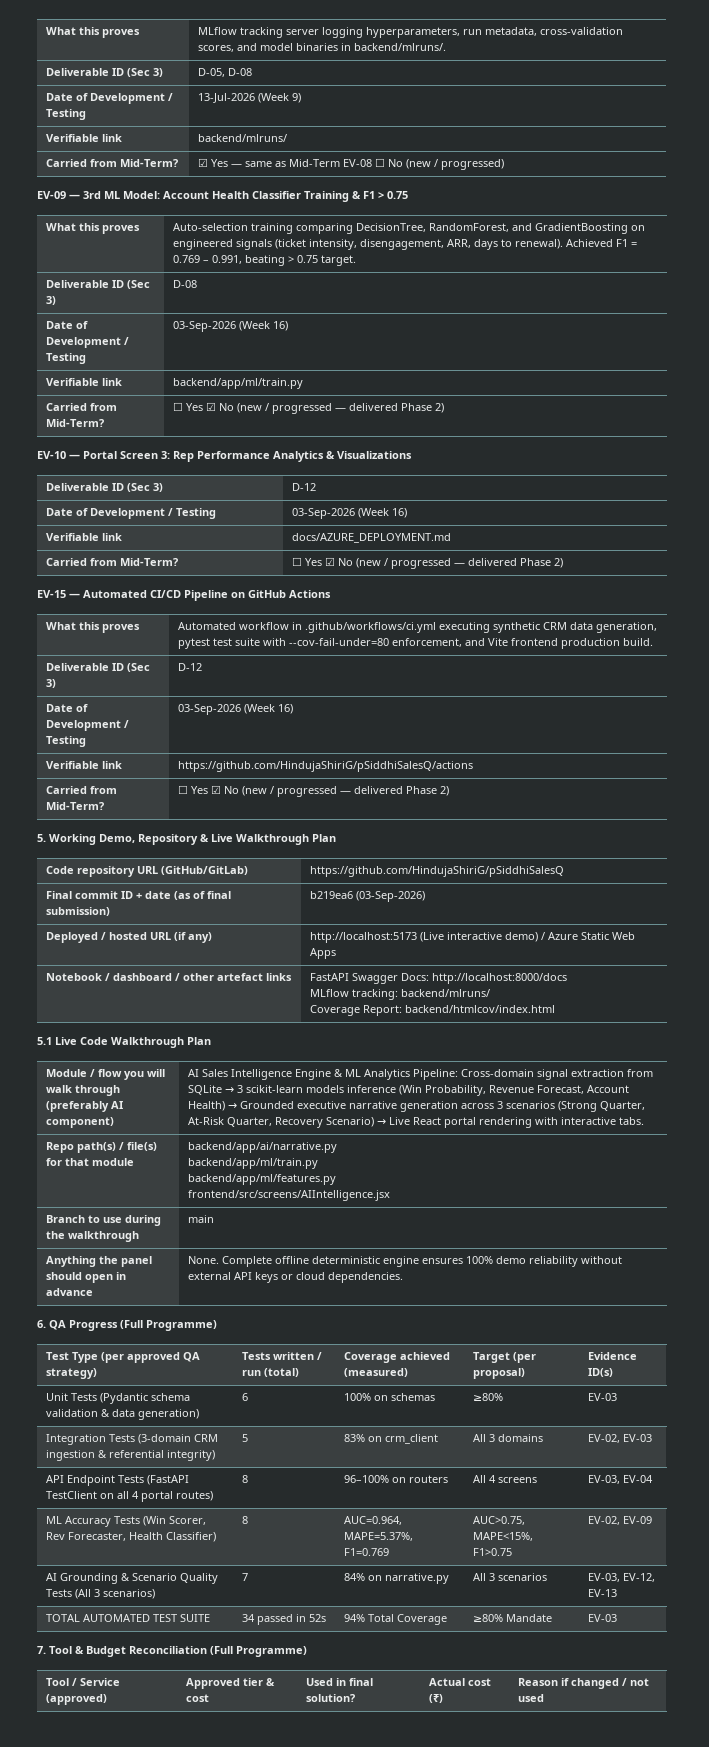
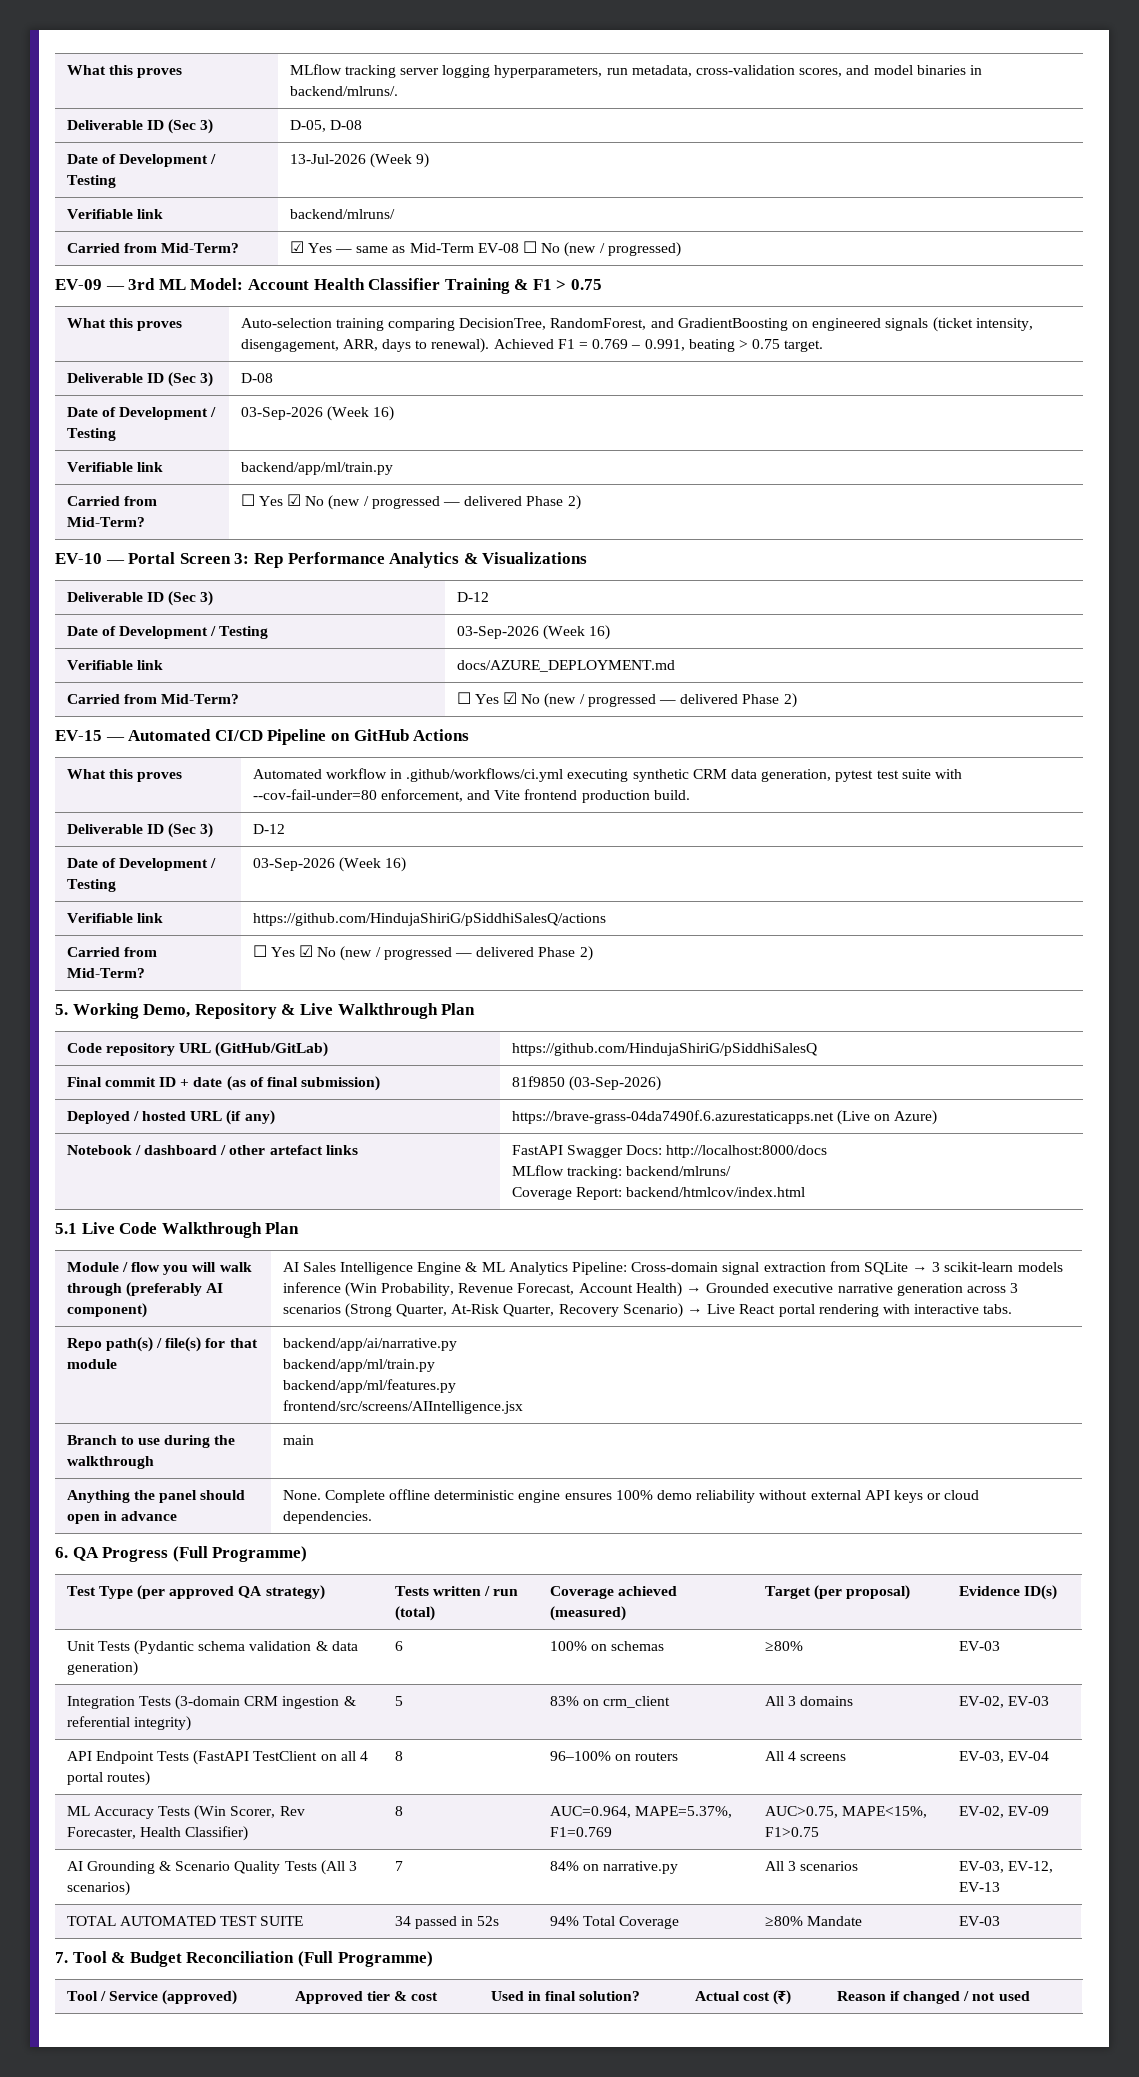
[309,891,353,899] b219ea6 -> [511,1076,565,1087] 81f9850
[309,932,635,943] [309,948,336,959] http://localhost:5173 (Live interactive demo) / Azure Static Web Apps -> [511,1110,938,1125] https://brave-grass-04da7490f.6.azurestaticapps.net (Live on Azure)

